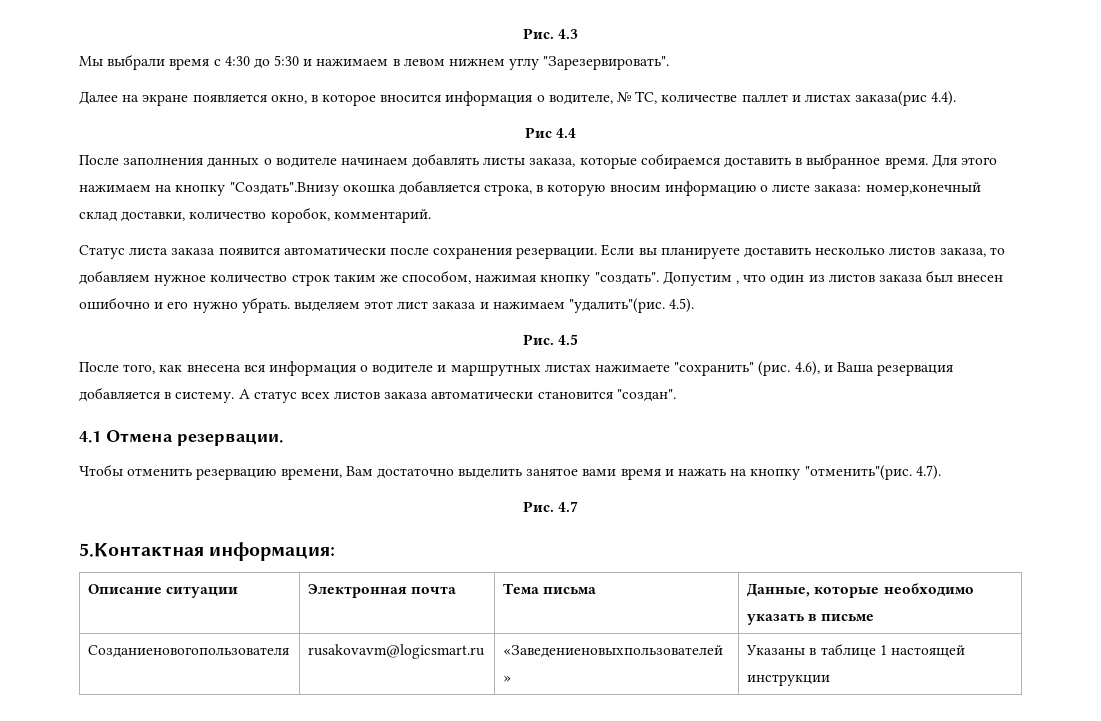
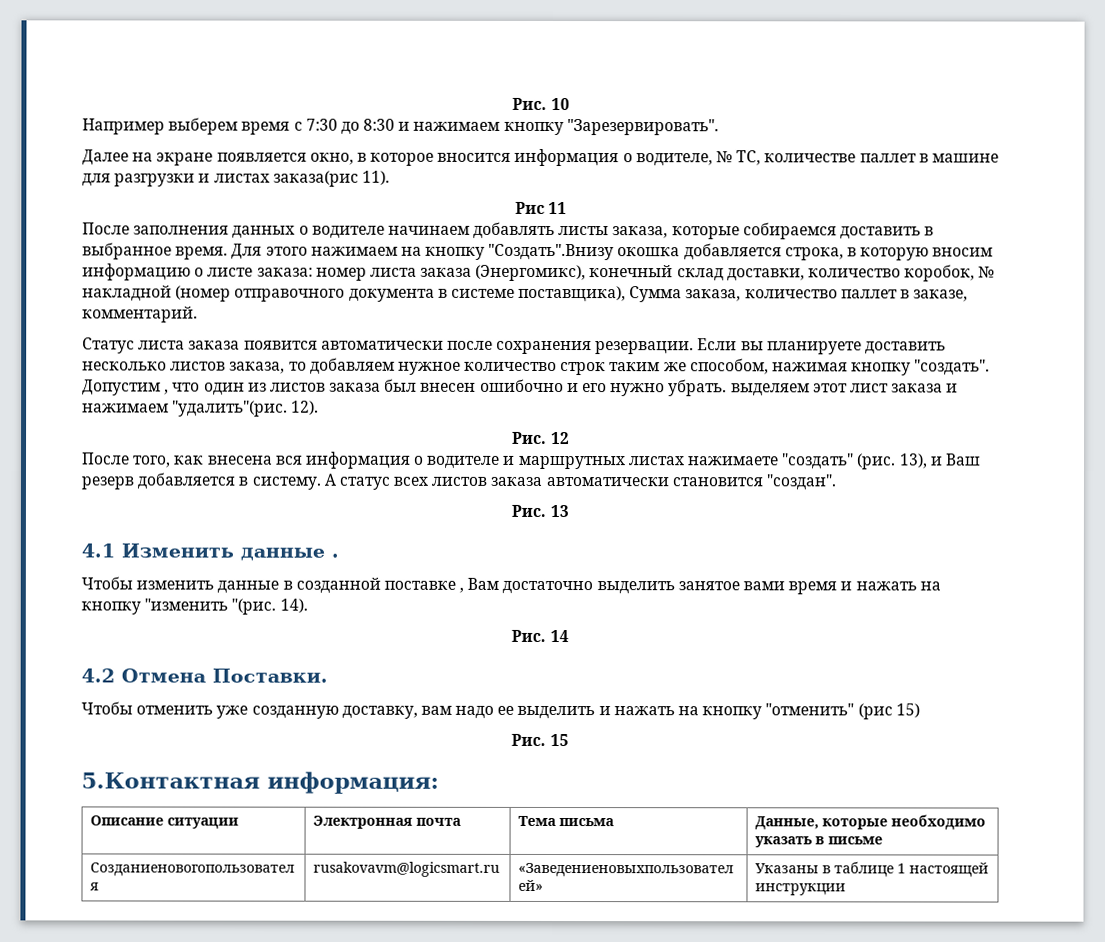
[522,28,579,39] [79,54,540,70] Рис. 4.3 // Мы выбрали время с 4:30 до 5:30 и нажимаем в левом нижнем углу -> [512,97,570,111] [82,117,564,136] Рис. 10 // Например выберем время с 7:30 до 8:30 и нажимаем кнопку
(788, 98) none -> [918,153,999,163] [82,173,196,187] в машине для разгрузки
[931,91,957,106] 4.4). -> [361,170,390,185] 11).
[556,128,577,138] 4.4 -> [548,201,568,215] 11
[865,182,981,196] [79,207,330,223] номер,конечный склад доставки, количество коробок, -> [315,264,996,282] [82,285,969,303] номер листа заказа (Энергомикс), конечный склад доставки, количество коробок, № накладной (номер отправочного документа в системе поставщика), Сумма заказа, количество паллет в заказе,
[669,298,695,313] [522,334,579,345] 4.5). // Рис. 4.5 -> [291,400,320,415] [512,431,570,445] 12). // Рис. 12
[674,361,954,376] "сохранить" (рис. 4.6), и Ваша резервация -> [782,453,981,470] [81,476,134,490] "создать" (рис. 13), и Ваш резерв
(676, 395) none -> [511,504,569,518] // Рис. 13
[106,430,283,446] [79,464,342,480] Отмена резервации. // Чтобы отменить резервацию времени, -> [121,543,339,561] [81,576,465,594] Изменить данные . // Чтобы изменить данные в созданной поставке ,
[804,465,941,480] [522,501,579,512] "отменить"(рис. 4.7). // Рис. 4.7 -> [144,598,308,615] [511,629,569,643] [81,668,328,683] [81,701,920,720] [511,733,569,747] "изменить "(рис. 14). // Рис. 14 // 4.2 Отмена Поставки. // Чтобы отменить уже созданную доставку, вам надо ее выделить и нажать на кнопку "отменить" (рис 15) // Рис. 15

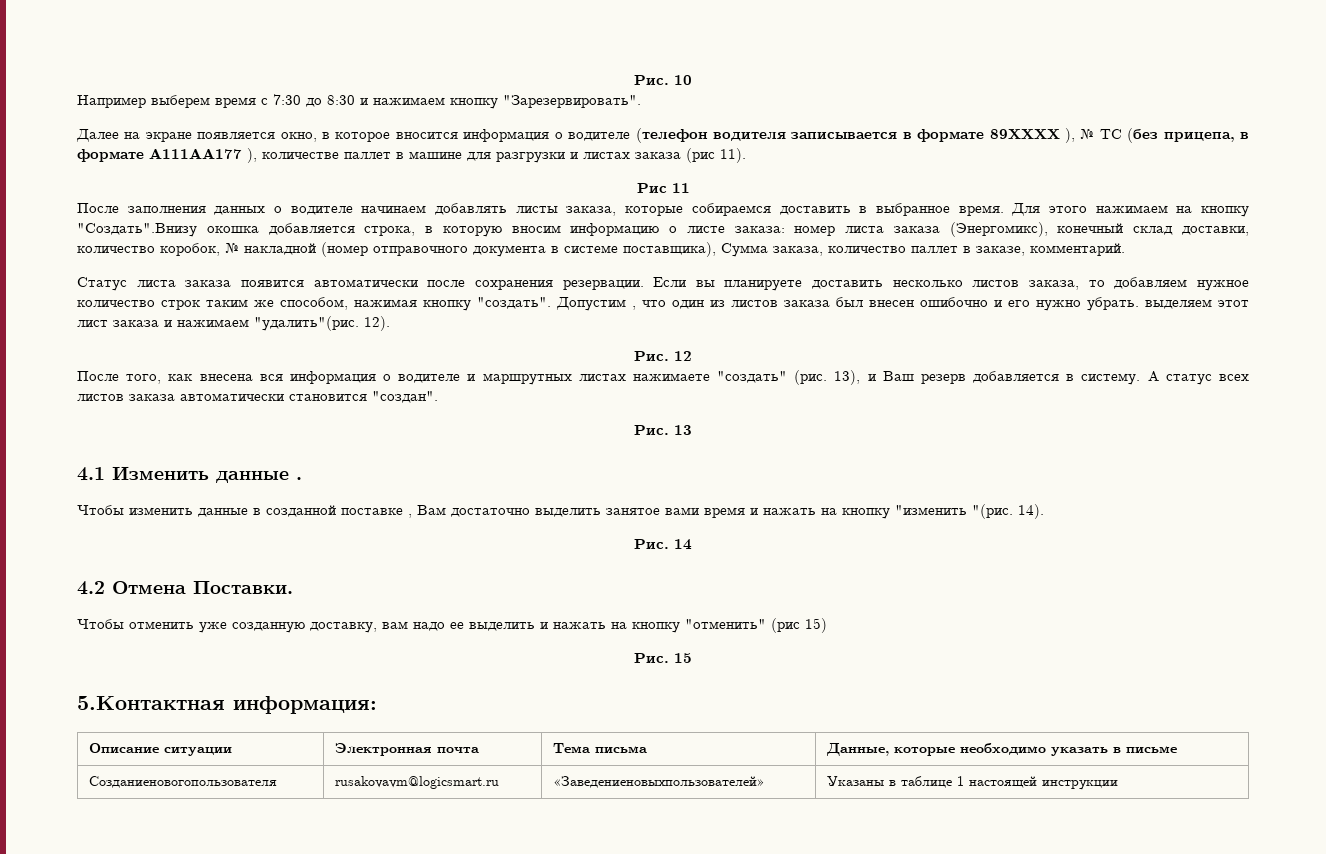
[635,150,762,167] водителе, № ТС, -> [568,128,1249,143] [77,148,257,163] водителе (телефон водителя записывается в формате 89ХХХХ ), № ТС (без прицепа, в формате A111AA177 ),
[272,170,359,187] заказа(рис -> [635,148,715,163] заказа (рис

